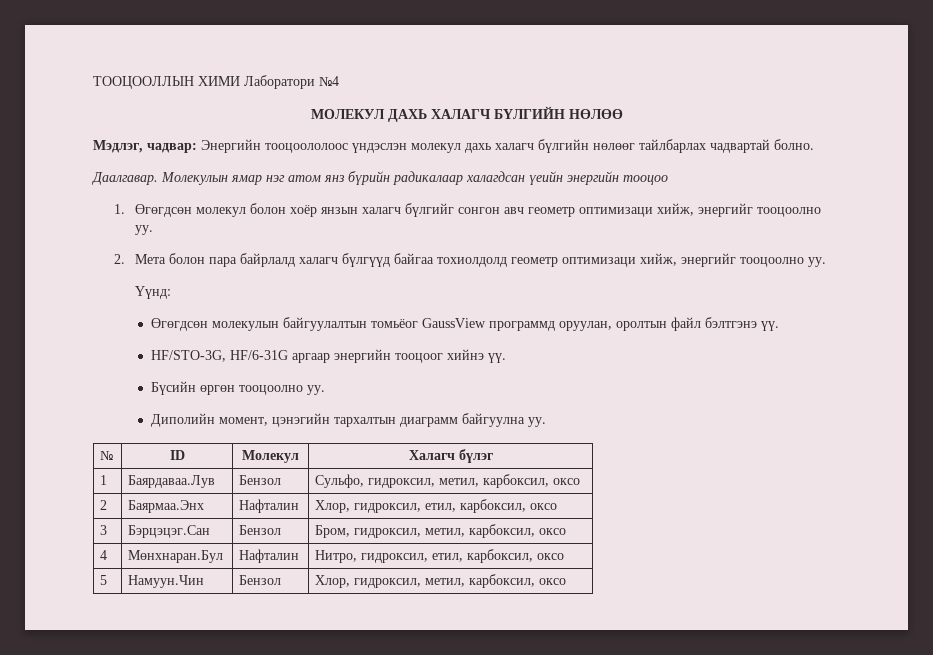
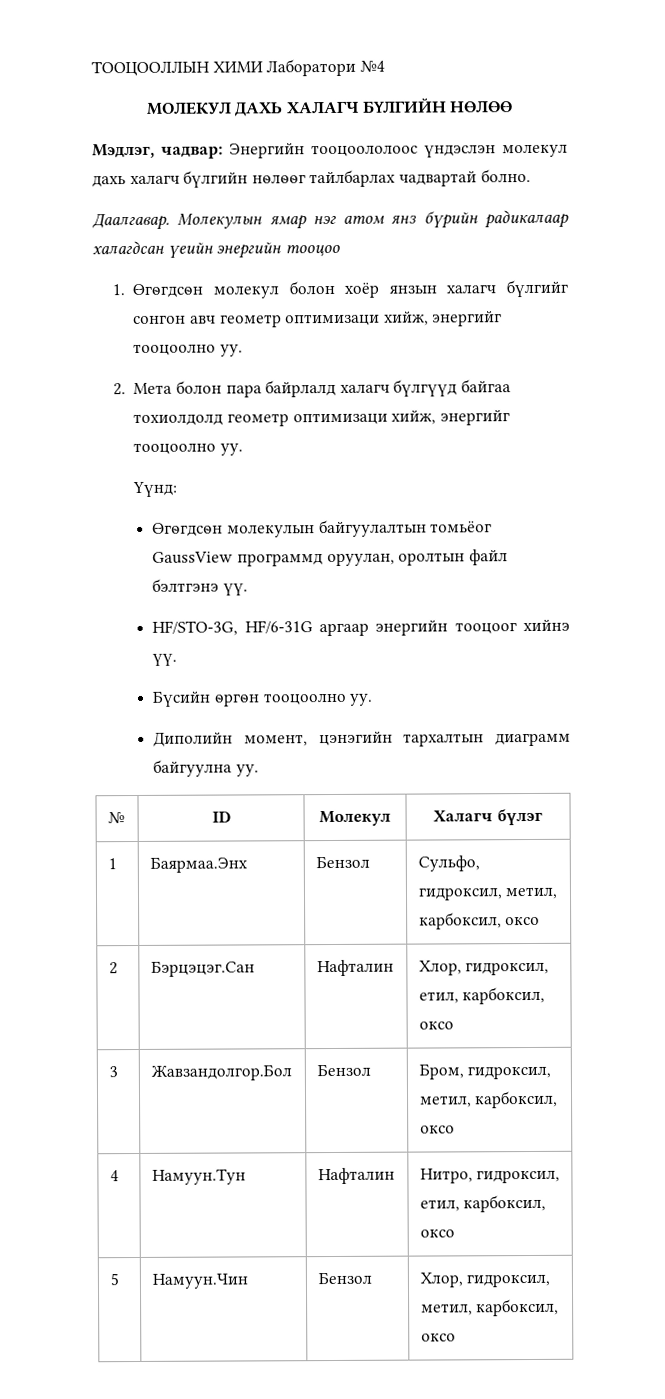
[128,475,216,488] Баярдаваа.Лув -> [149,856,248,873] Баярмаа.Энх
[128,500,205,513] Баярмаа.Энх -> [150,960,255,977] Бэрцэцэг.Сан
[128,525,211,538] Бэрцэцэг.Сан -> [150,1064,292,1081] Жавзандолгор.Бол
[128,550,224,563] Мөнхнаран.Бул -> [151,1168,246,1185] Намуун.Тун

